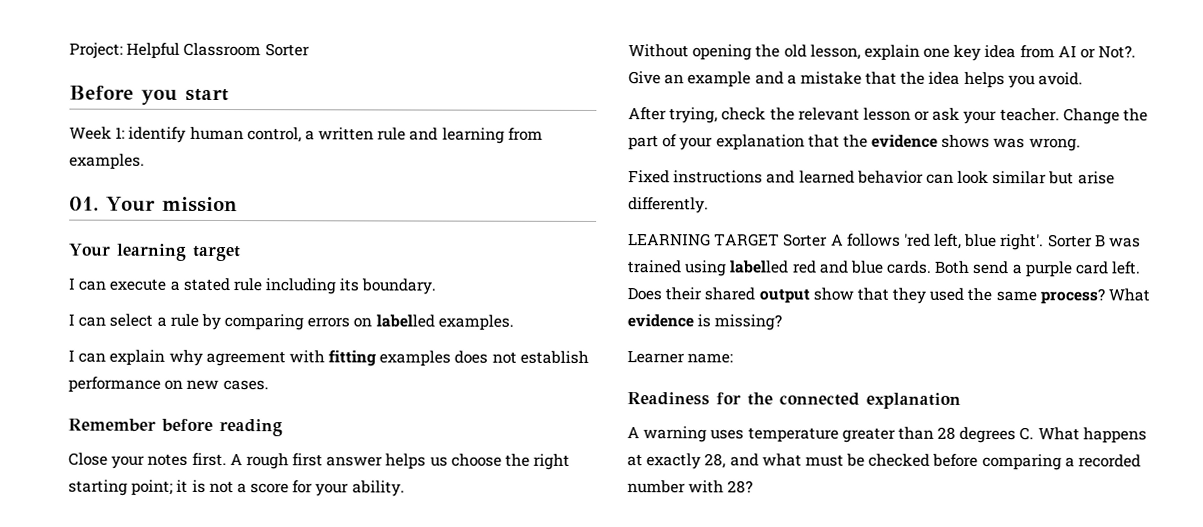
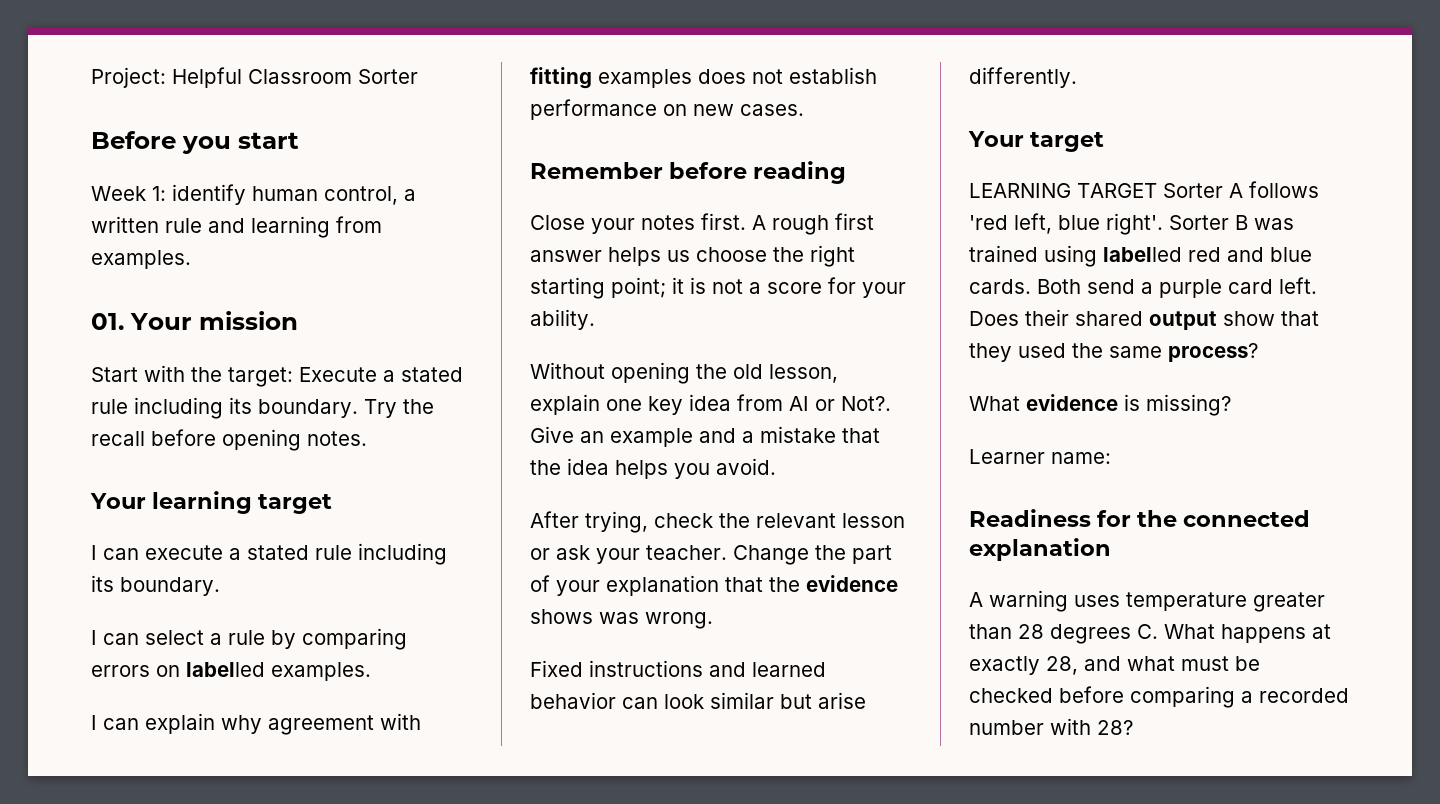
(238, 204) none -> [91,365,463,387] [91,397,434,419] [91,429,367,451] // Start with the target: Execute a stated rule including its boundary. Try the recall before opening notes.
(709, 205) none -> [968,131,1105,152] // Your target
(1105, 296) none -> (1258, 352) //

